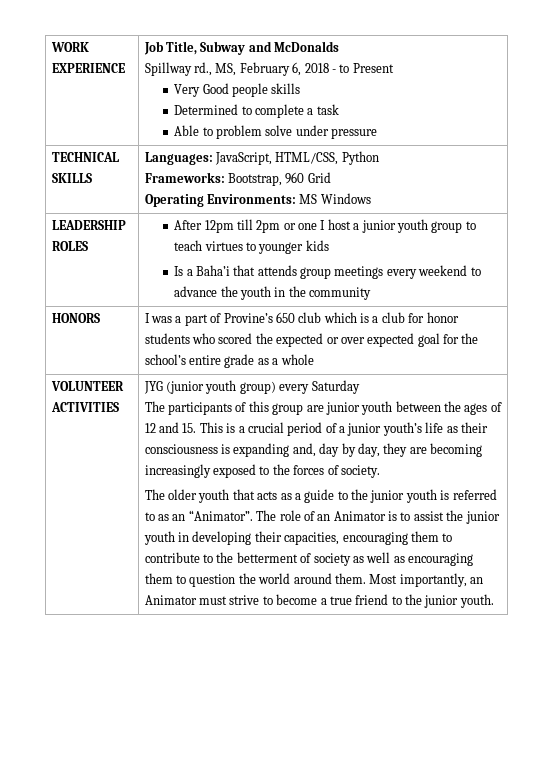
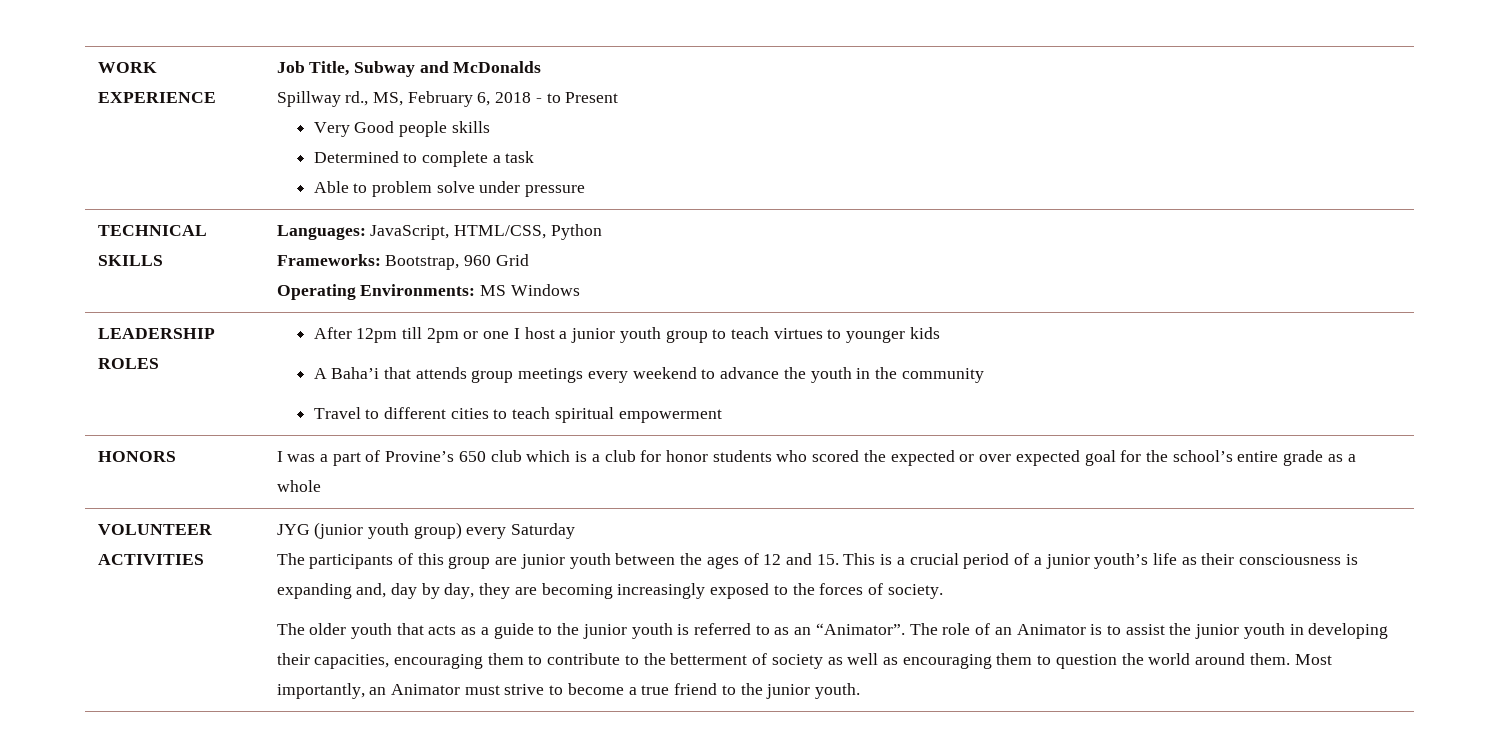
[174,266,193,276] Is a -> [313,368,327,379] A
(372, 293) none -> [313,407,722,423] // Travel to different cities to teach spiritual empowerment

